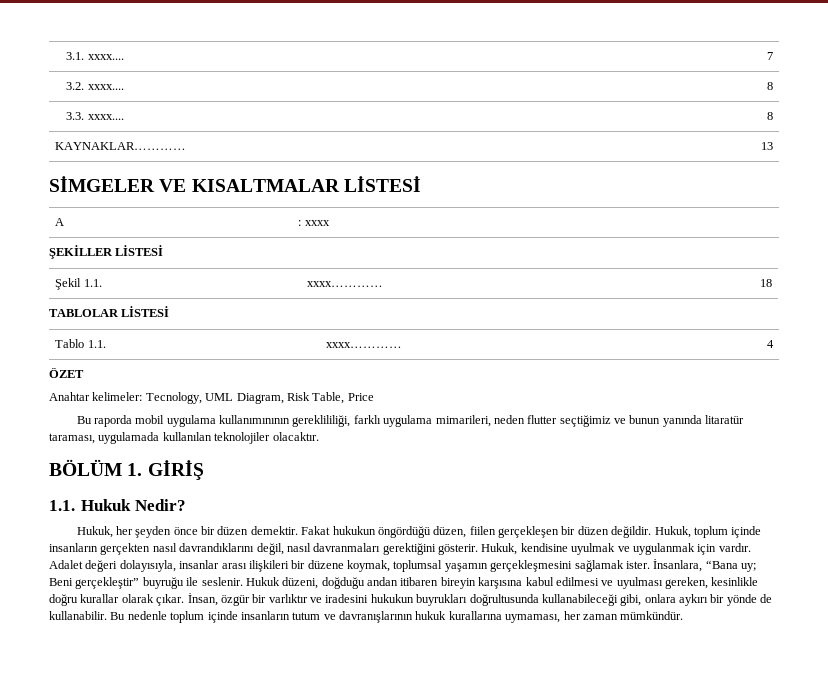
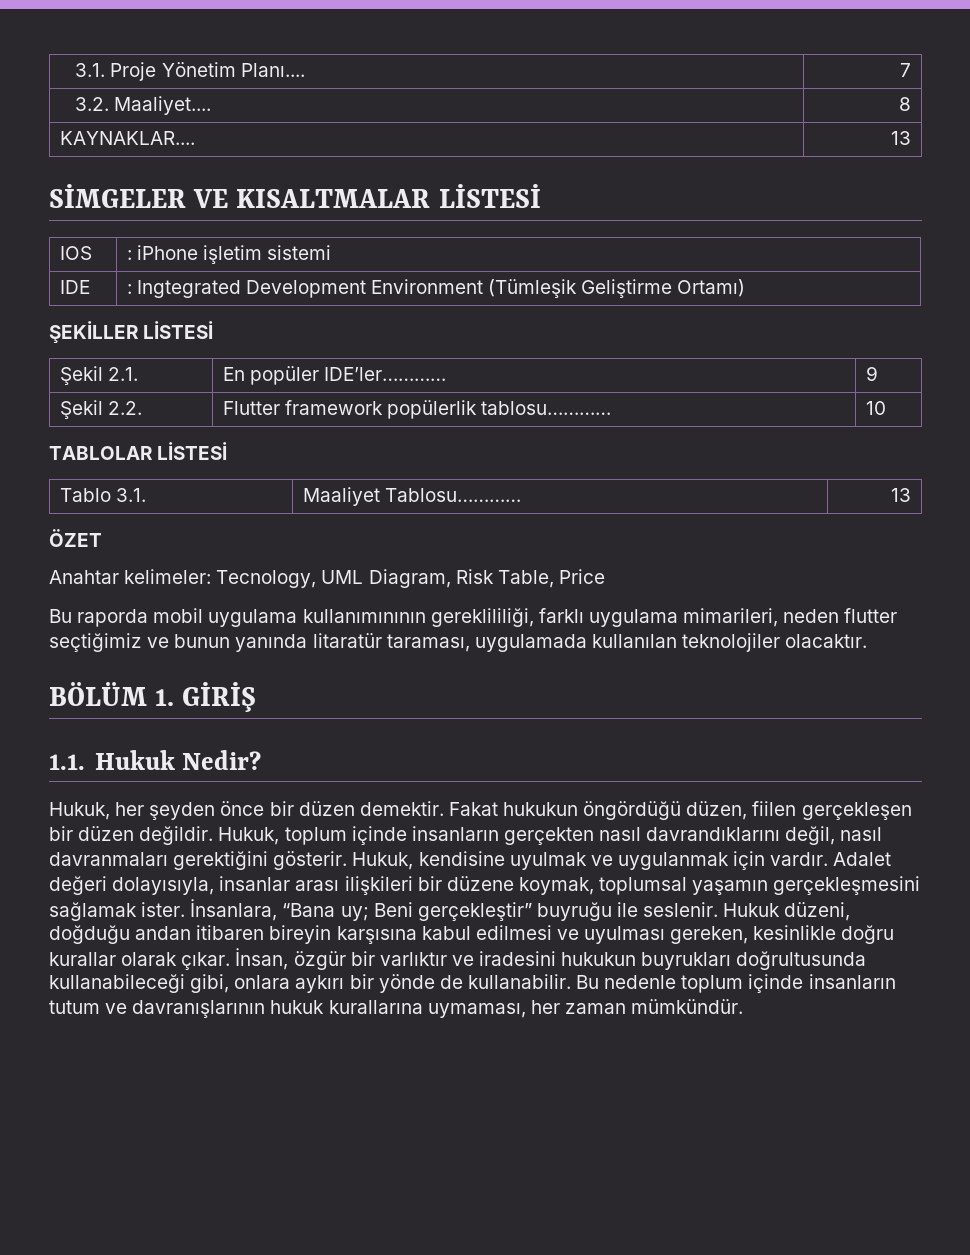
[66,52,124,60] 3.1. xxxx.... -> [75,62,305,81] 3.1. Proje Yönetim Planı....
[87,84,124,90] [766,82,773,90] [66,112,124,120] [766,112,773,120] [55,142,187,150] xxxx.... | 8 // 3.3. xxxx.... | 8 // KAYNAKLAR………… -> [114,96,212,115] [899,97,912,111] [59,131,195,145] Maaliyet.... | 8 // KAYNAKLAR....
[55,218,65,226] [298,220,330,226] [49,245,164,259] [55,278,102,290] [307,281,384,287] [759,279,772,287] A | : xxxx // ŞEKİLLER LİSTESİ // Şekil 1.1. | xxxx………… | 18 -> [59,246,92,260] [126,245,332,264] [59,280,90,294] [126,279,746,298] [49,321,214,343] [59,366,138,385] [222,366,446,385] [865,366,878,381] [59,400,142,419] [222,400,612,419] [865,401,886,415] IOS | : iPhone işletim sistemi // IDE | : Ingtegrated Development Environment (Tümleşik Geliştirme Ortamı) // ŞEKİLLER LİSTESİ // Şekil 2.1. | En popüler IDE’ler………… | 9 // Şekil 2.2. | Flutter framework popülerlik tablosu………… | 10
[87,340,106,348] [326,342,403,348] [766,340,774,348] 1.1. | xxxx………… | 4 -> [115,488,146,502] [302,487,521,506] [891,488,912,502] 3.1. | Maaliyet Tablosu………… | 13

